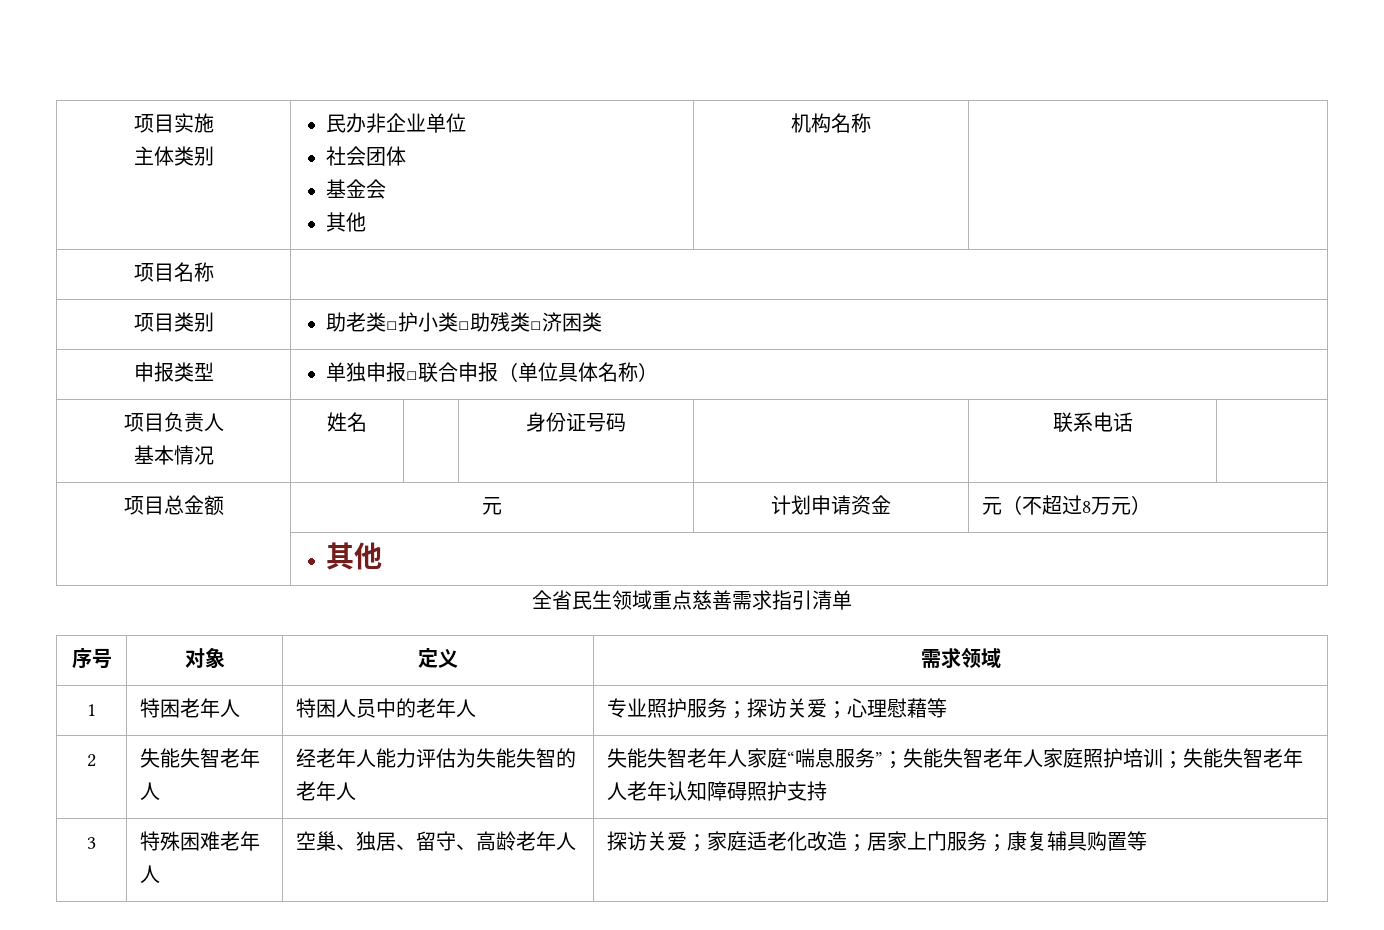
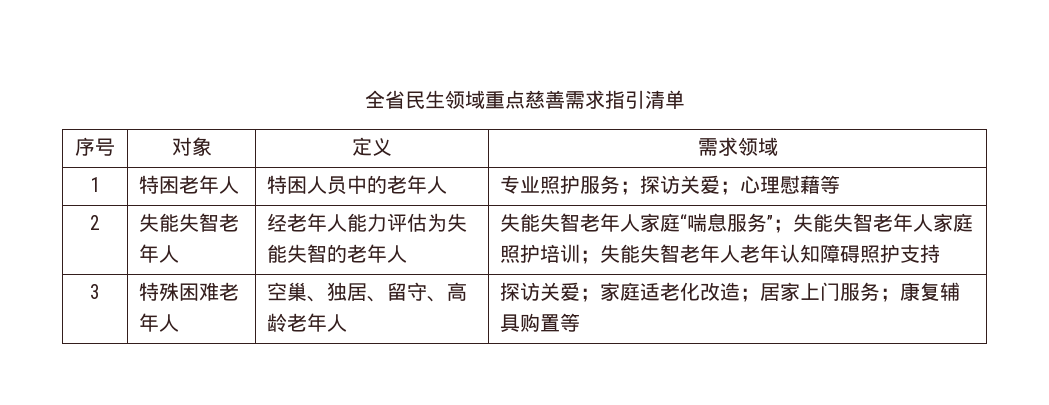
[133,113,214,133] [133,146,214,166] [325,113,466,133] [325,146,406,166] [325,179,386,199] [325,212,366,232] [791,113,871,133] [133,262,214,282] [133,312,214,332] [325,312,602,332] [133,362,214,382] [325,362,658,383] [123,412,224,432] [133,445,214,465] [327,412,367,432] [526,412,626,432] [1052,412,1133,433] [123,495,224,515] [482,497,502,515] [771,495,891,515] [981,495,1151,515] [325,542,382,570] 项目实施 // 主体类别 | 民办非企业单位 // 社会团体 // 基金会 // 其他 | 机构名称 | // 项目名称 | // 项目类别 | 助老类□护小类□助残类□济困类 // 申报类型 | 单独申报□联合申报（单位具体名称） // 项目负责人 // 基本情况 | 姓名 | | 身份证号码 | | 联系电话 | // 项目总金额 | 元 | 计划申请资金 | 元（不超过8万元） // | 其他 // -> (364, 99) none

